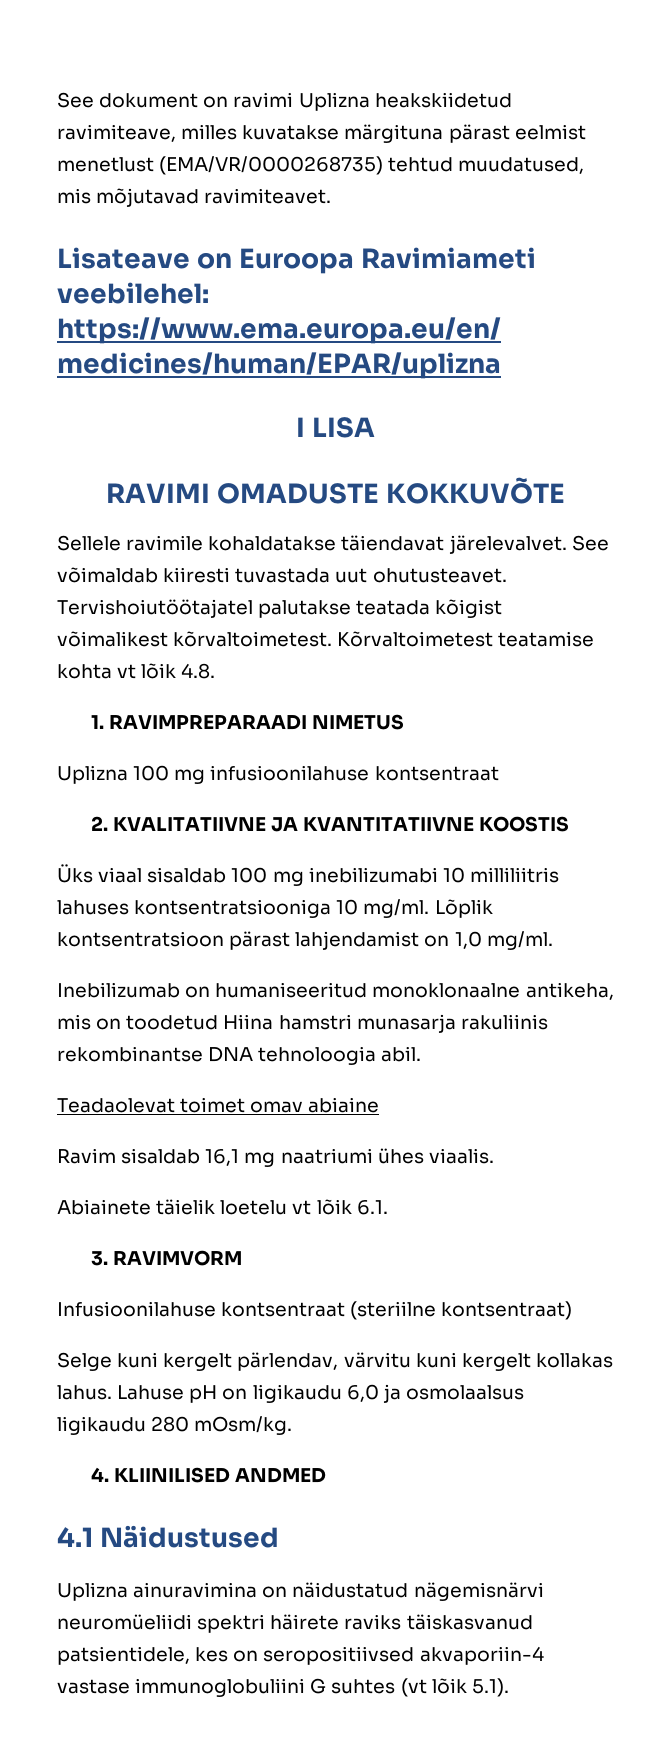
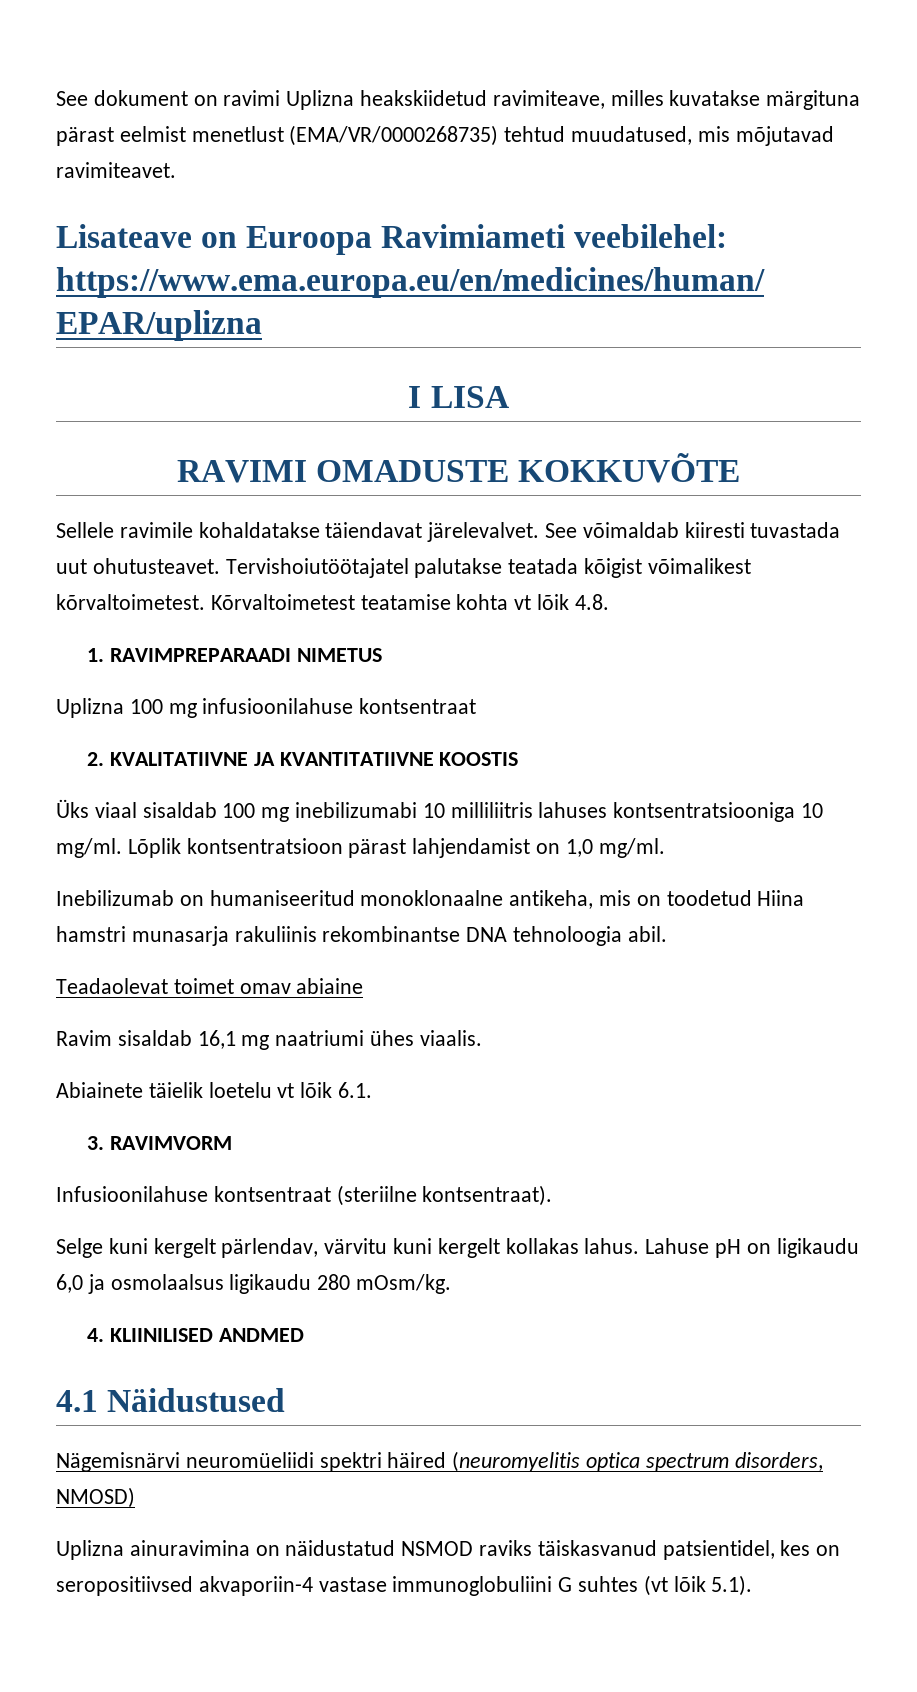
[441,1301,573,1320] kontsentraat) -> [422,1185,553,1206] kontsentraat).
(280, 1536) none -> [56,1451,823,1472] [56,1487,135,1508] // Nägemisnärvi neuromüeliidi spektri häired (neuromyelitis optica spectrum disorders, NMOSD)
[413,1582,544,1601] [57,1614,340,1633] nägemisnärvi neuromüeliidi spektri häirete -> [401,1541,474,1556] NSMOD
[57,1646,190,1665] patsientidele, -> [662,1540,775,1560] patsientidel,

